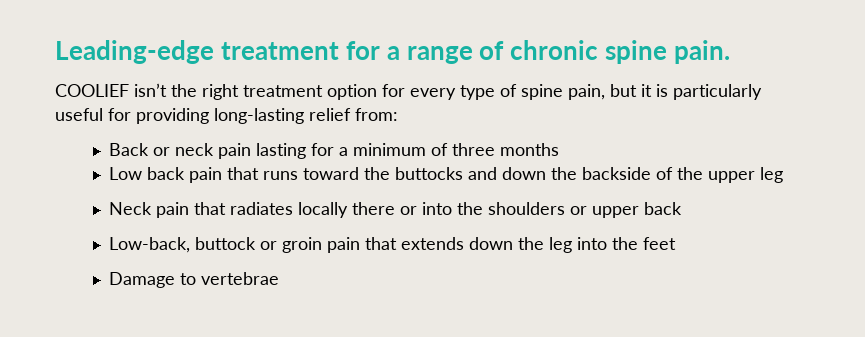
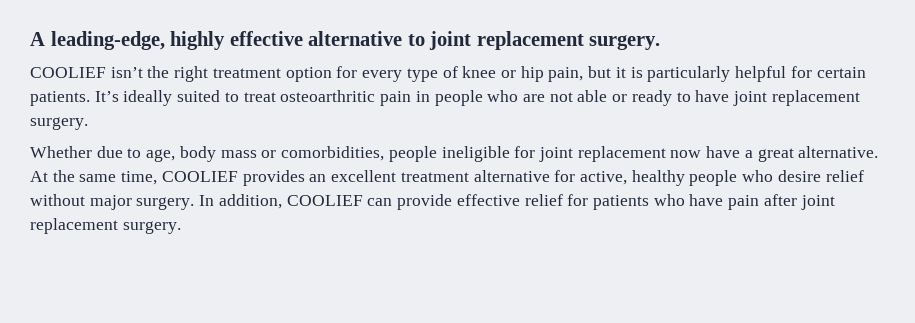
[55,40,731,64] Leading-edge treatment for a range of chronic spine pain. -> [30,31,661,50] A leading-edge, highly effective alternative to joint replacement surgery.
[521,84,563,100] spine -> [462,66,544,82] knee or hip
[55,108,398,124] [108,143,559,159] [108,167,783,183] [108,202,682,218] [108,237,676,253] [108,272,279,288] useful for providing long-lasting relief from: // Back or neck pain lasting for a minimum of three months // Low back pain that runs toward the buttocks and down the backside of the upper leg // Neck pain that radiates locally there or into the shoulders or upper back // Low-back, buttock or groin pain that extends down the leg into the feet // Damage to vertebrae -> [735,66,866,82] [30,90,860,106] [30,117,88,130] [30,146,879,162] [30,170,864,186] [30,194,835,210] [30,218,181,234] helpful for certain patients. It’s ideally suited to treat osteoarthritic pain in people who are not able or ready to have joint replacement surgery. // Whether due to age, body mass or comorbidities, people ineligible for joint replacement now have a great alternative. At the same time, COOLIEF provides an excellent treatment alternative for active, healthy people who desire relief without major surgery. In addition, COOLIEF can provide effective relief for patients who have pain after joint replacement surgery.

